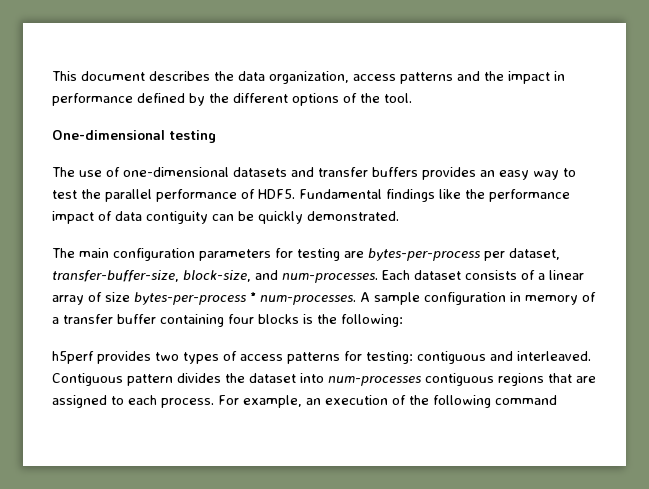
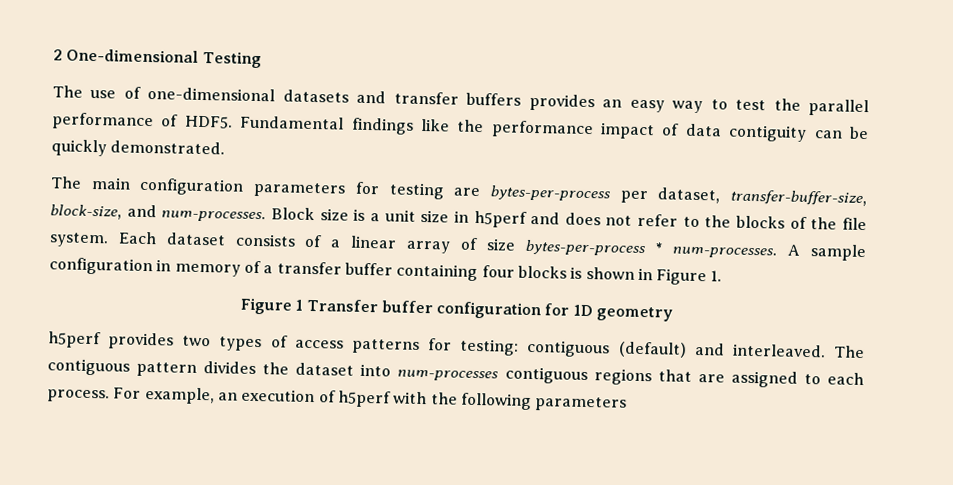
[52,71,565,84] [52,93,412,106] [52,130,216,143] This document describes the data organization, access patterns and the impact in performance defined by the different options of the tool. // One-dimensional testing -> [53,48,262,69] 2 One-dimensional Testing
(378, 278) none -> [270,207,867,231] [49,232,109,248] Block size is a unit size in h5perf and does not refer to the blocks of the file system.
[317,314,403,327] the following: -> [585,266,723,286] [239,297,674,322] shown in Figure 1. // Figure 1 Transfer buffer configuration for 1D geometry
(486, 357) none -> [617,341,687,358] (default)
[52,373,123,386] Contiguous -> [833,345,866,359] [47,358,130,376] The contiguous
(406, 400) none -> [337,390,428,408] h5perf with
[495,395,557,405] command -> [534,396,628,412] parameters

